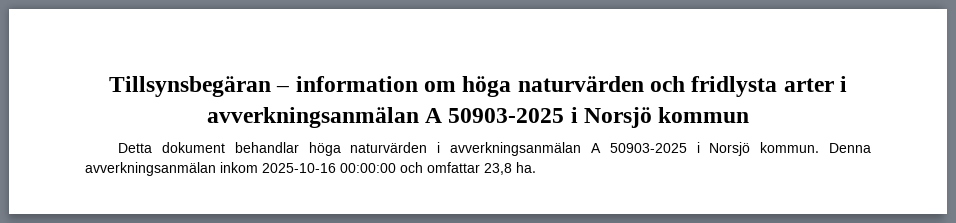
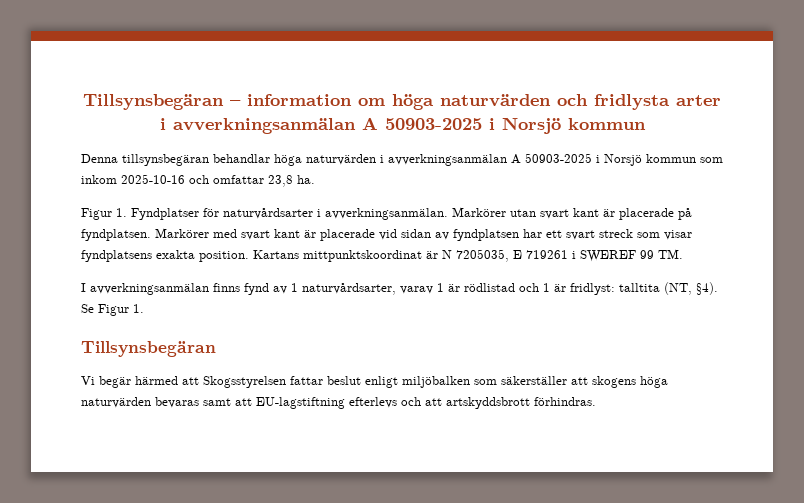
[118,142,226,153] Detta dokument -> [81,154,209,166] Denna tillsynsbegäran
[760,142,872,153] [85,162,216,176] kommun. Denna avverkningsanmälan -> [646,154,723,163] kommun som
[340,163,396,173] 00:00:00 -> (185, 179) none
(536, 167) none -> [81,207,692,220] [81,228,692,241] [81,249,683,262] [81,282,718,295] [81,304,144,316] [81,341,216,357] [81,376,668,388] [81,397,596,409] // Figur 1. Fyndplatser för naturvårdsarter i avverkningsanmälan. Markörer utan svart kant är placerade på fyndplatsen. Markörer med svart kant är placerade vid sidan av fyndplatsen har ett svart streck som visar fyndplatsens exakta position. Kartans mittpunktskoordinat är N 7205035, E 719261 i SWEREF 99 TM. // I avverkningsanmälan finns fynd av 1 naturvårdsarter, varav 1 är rödlistad och 1 är fridlyst: talltita (NT, §4). Se Figur 1. // Tillsynsbegäran // Vi begär härmed att Skogsstyrelsen fattar beslut enligt miljöbalken som säkerställer att skogens höga naturvärden bevaras samt att EU-lagstiftning efterlevs och att artskyddsbrott förhindras.

